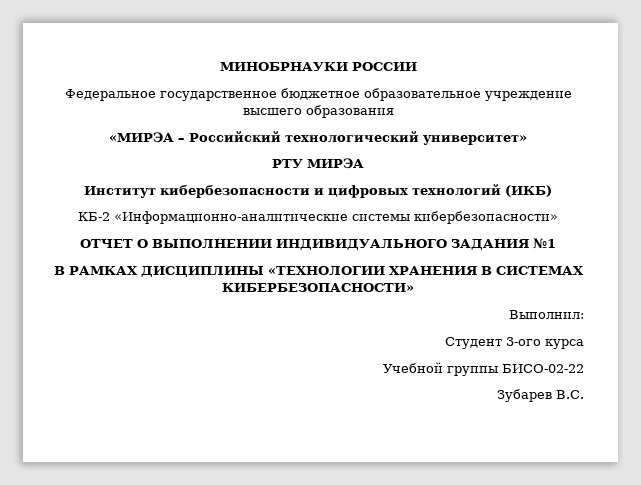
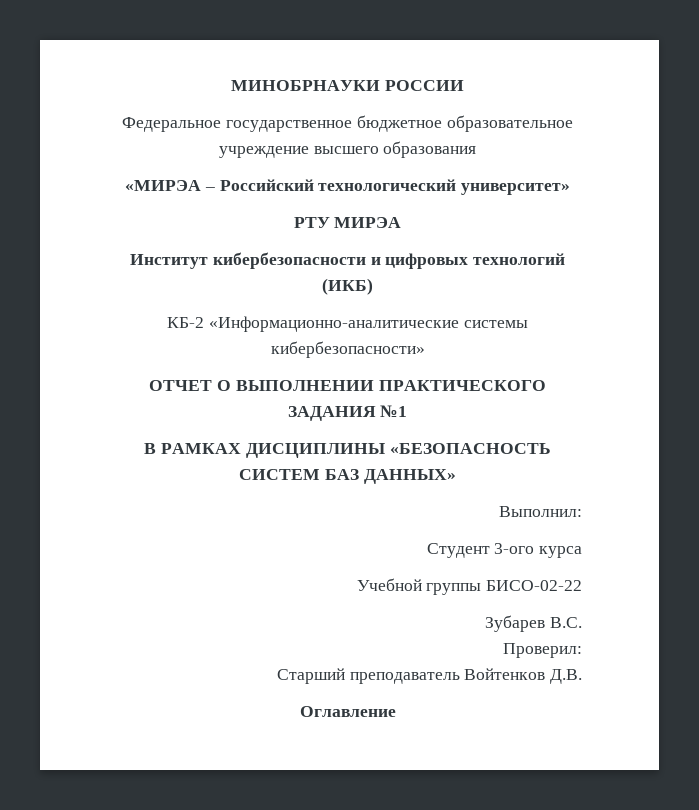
[276,239,447,250] ИНДИВИДУАЛЬНОГО -> [378,380,546,391] ПРАКТИЧЕСКОГО
[267,266,584,275] [222,283,414,292] «ТЕХНОЛОГИИ ХРАНЕНИЯ В СИСТЕМАХ КИБЕРБЕЗОПАСНОСТИ» -> [389,443,551,454] [239,469,456,484] «БЕЗОПАСНОСТЬ СИСТЕМ БАЗ ДАННЫХ»
(584, 394) none -> [503,643,582,658] [276,668,582,684] [299,706,396,717] // Проверил: // Старший преподаватель Войтенков Д.В. // Оглавление

